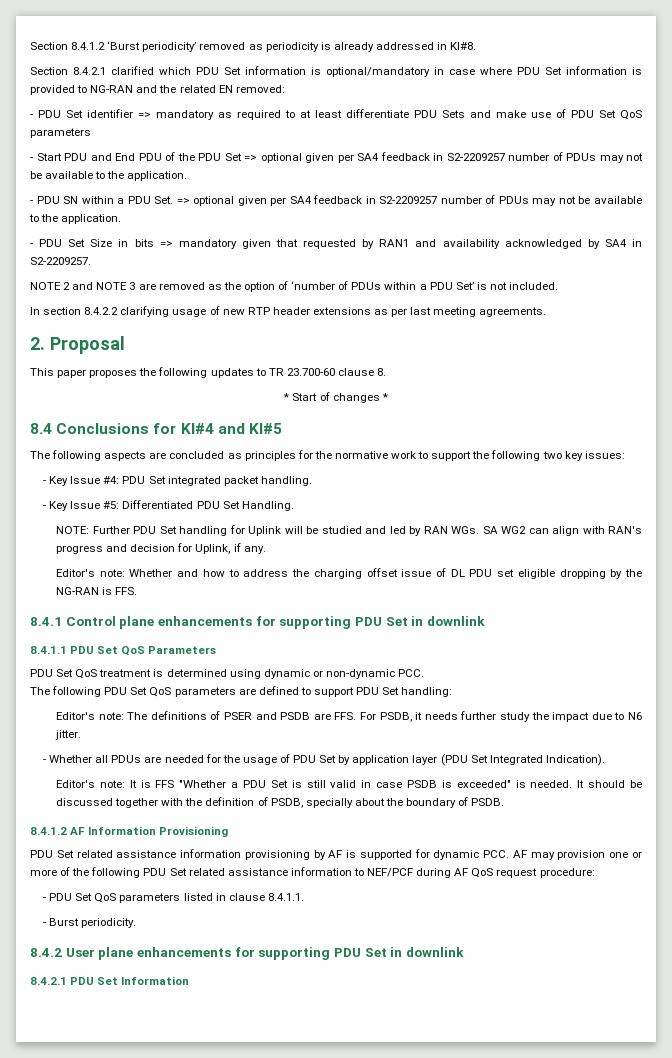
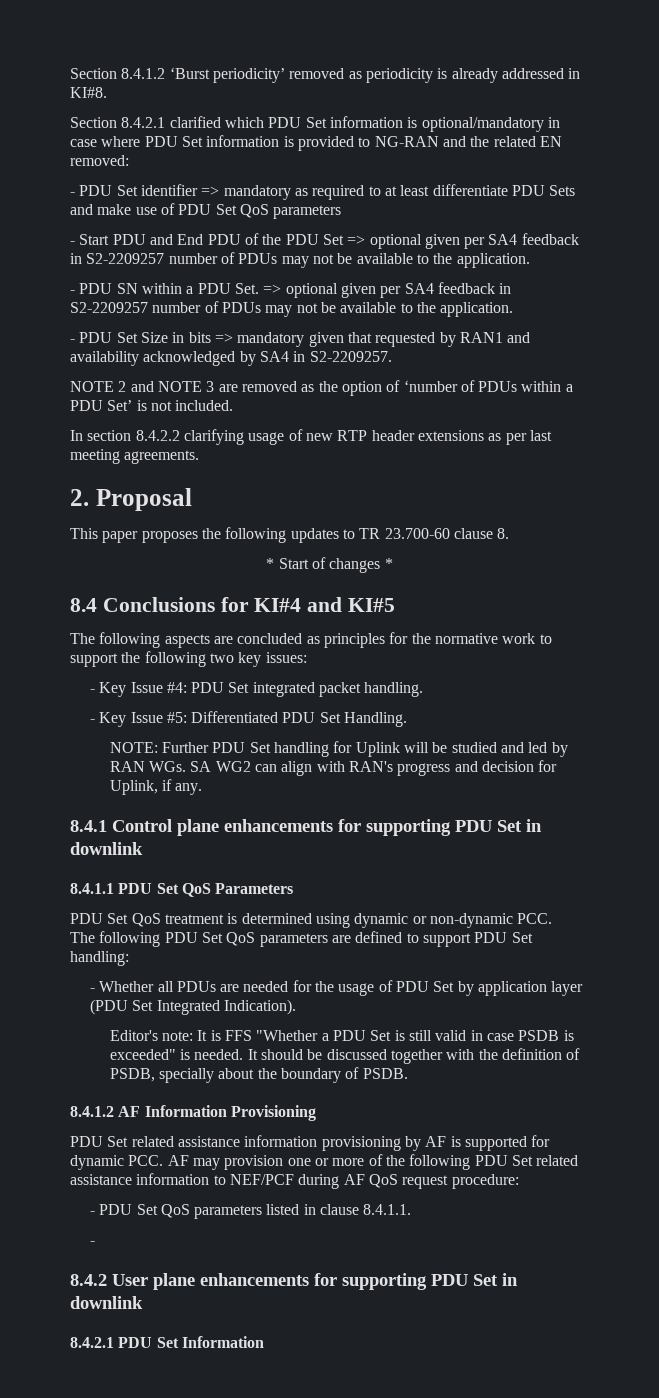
[56,568,642,579] [56,587,138,595] // Editor's note: Whether and how to address the charging offset issue of DL PDU set eligible dropping by the NG-RAN is FFS. -> (203, 789) none
[56,711,643,722] [55,730,82,740] // Editor's note: The definitions of PSER and PSDB are FFS. For PSDB, it needs further study the impact due to N6 jitter. -> (129, 958) none
[49,918,137,928] Burst periodicity. -> (95, 1243) none

